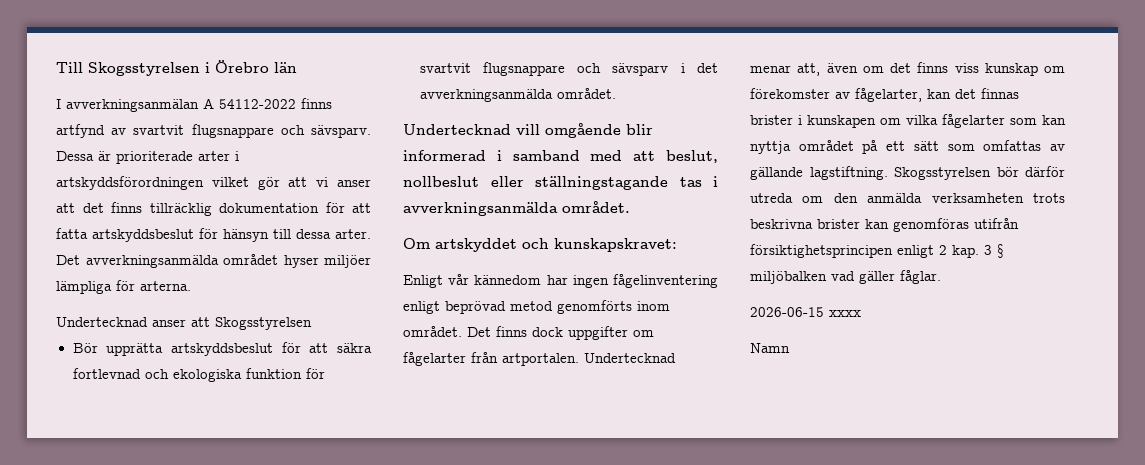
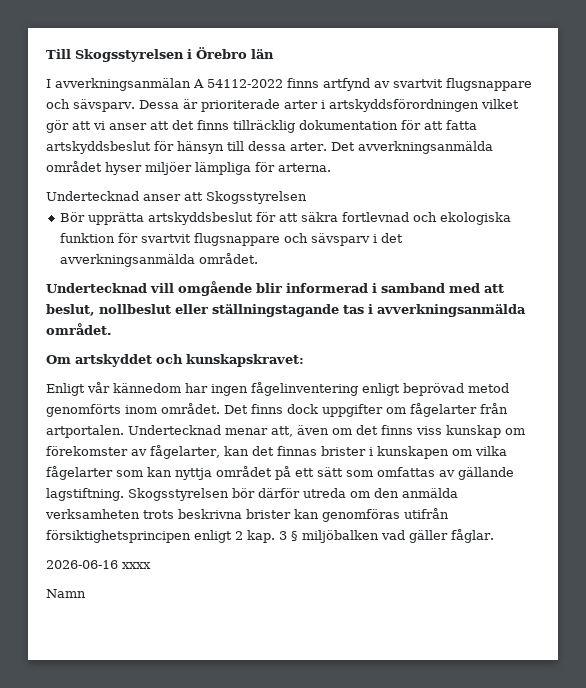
[750,307,824,317] 2026-06-15 -> [46,560,118,569] 2026-06-16

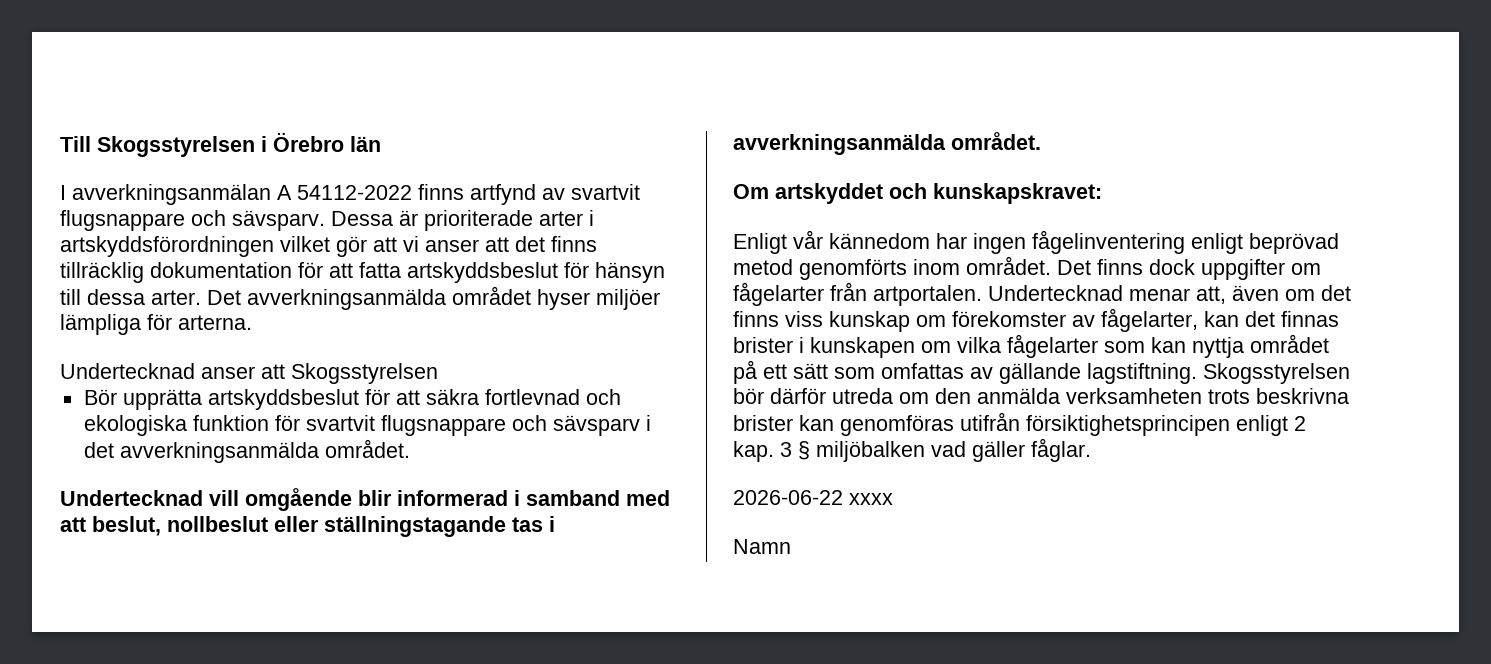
[46,560,118,569] 2026-06-16 -> [733,490,843,505] 2026-06-22

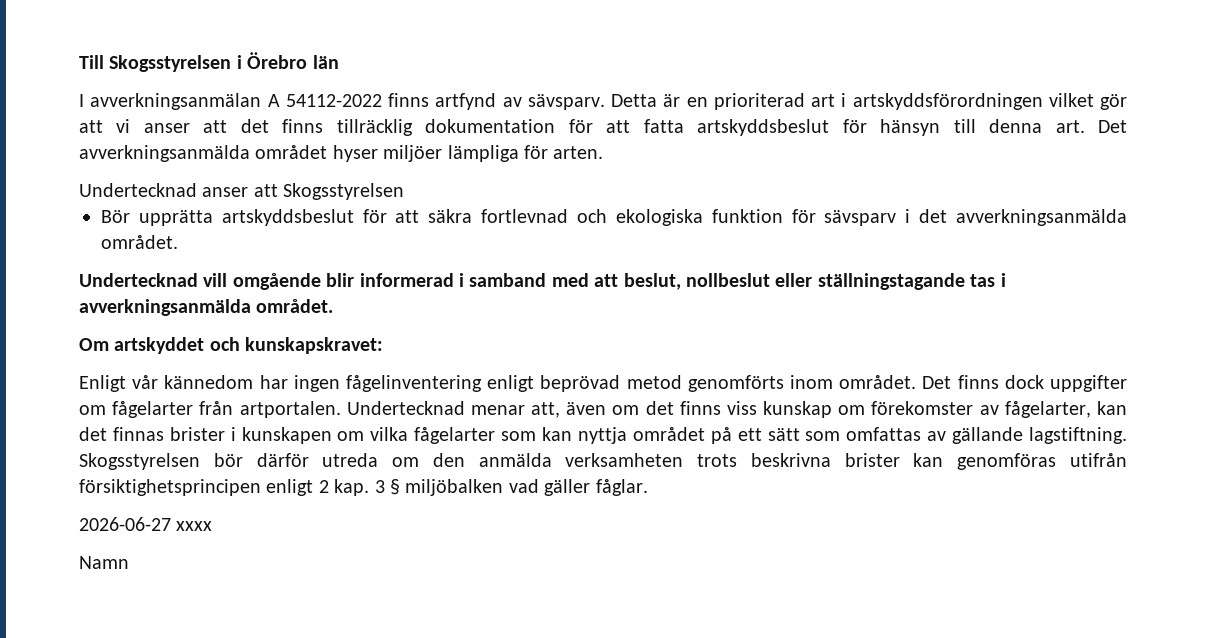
[571,184,640,200] [60,210,583,231] svartvit flugsnappare och sävsparv. Dessa är prioriterade arter -> [527,93,835,110] sävsparv. Detta är en prioriterad art
[87,289,201,305] dessa arter. -> [989,119,1085,133] denna art.
[178,315,252,330] arterna. -> [553,146,604,159] arten.
[305,415,547,436] svartvit flugsnappare och -> (816, 216) none
[733,490,843,505] 2026-06-22 -> [79,517,171,531] 2026-06-27

